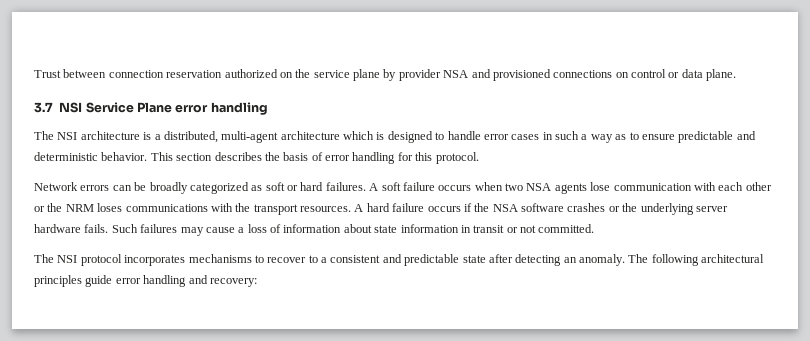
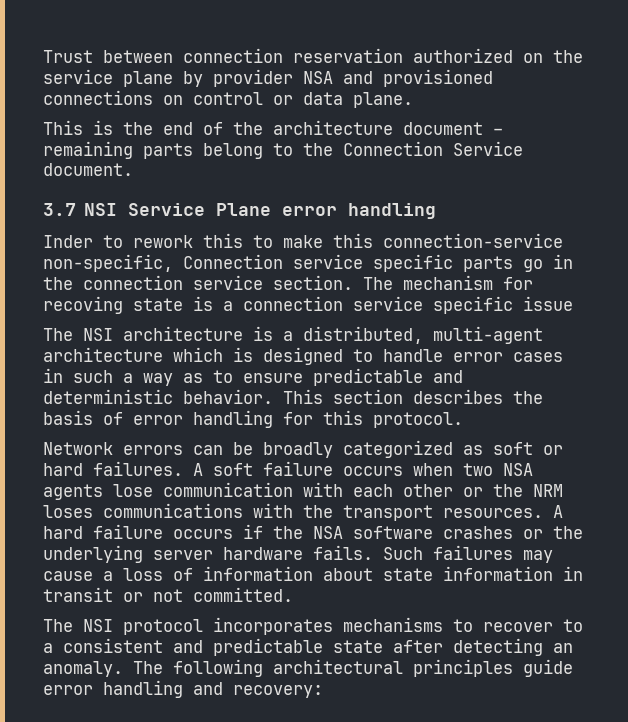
(737, 75) none -> [43,120,503,135] [43,141,523,159] [43,163,133,176] // This is the end of the architecture document – remaining parts belong to the Connection Service document.
(268, 108) none -> [43,233,563,248] [43,254,573,272] [43,275,533,290] [43,296,573,314] // Inder to rework this to make this connection-service non-specific, Connection service specific parts go in the connection service section. The mechanism for recoving state is a connection service specific issue

